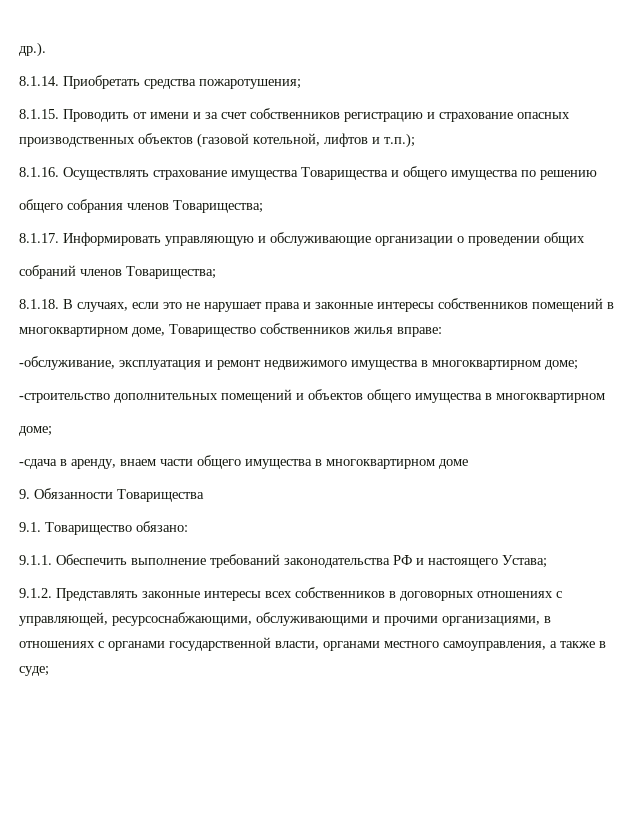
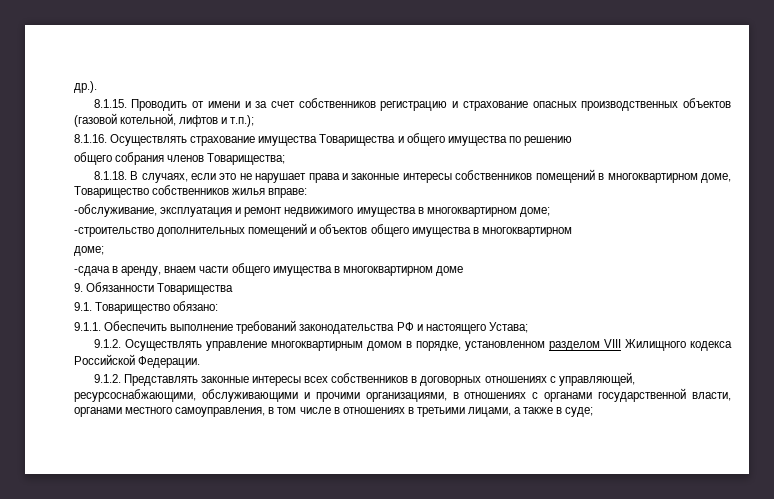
[19,75,301,89] // 8.1.14. Приобретать средства пожаротушения; -> (97, 87) none
[19,232,585,246] [19,265,216,279] // 8.1.17. Информировать управляющую и обслуживающие организации о проведении общих // собраний членов Товарищества; -> (286, 159) none
(547, 561) none -> [93,339,732,351] [74,354,201,368] // 9.1.2. Осуществлять управление многоквартирным домом в порядке, установленном разделом VIII Жилищного кодекса Российской Федерации.
(546, 646) none -> [268,407,512,417] в том числе в отношениях в третьими лицами,

